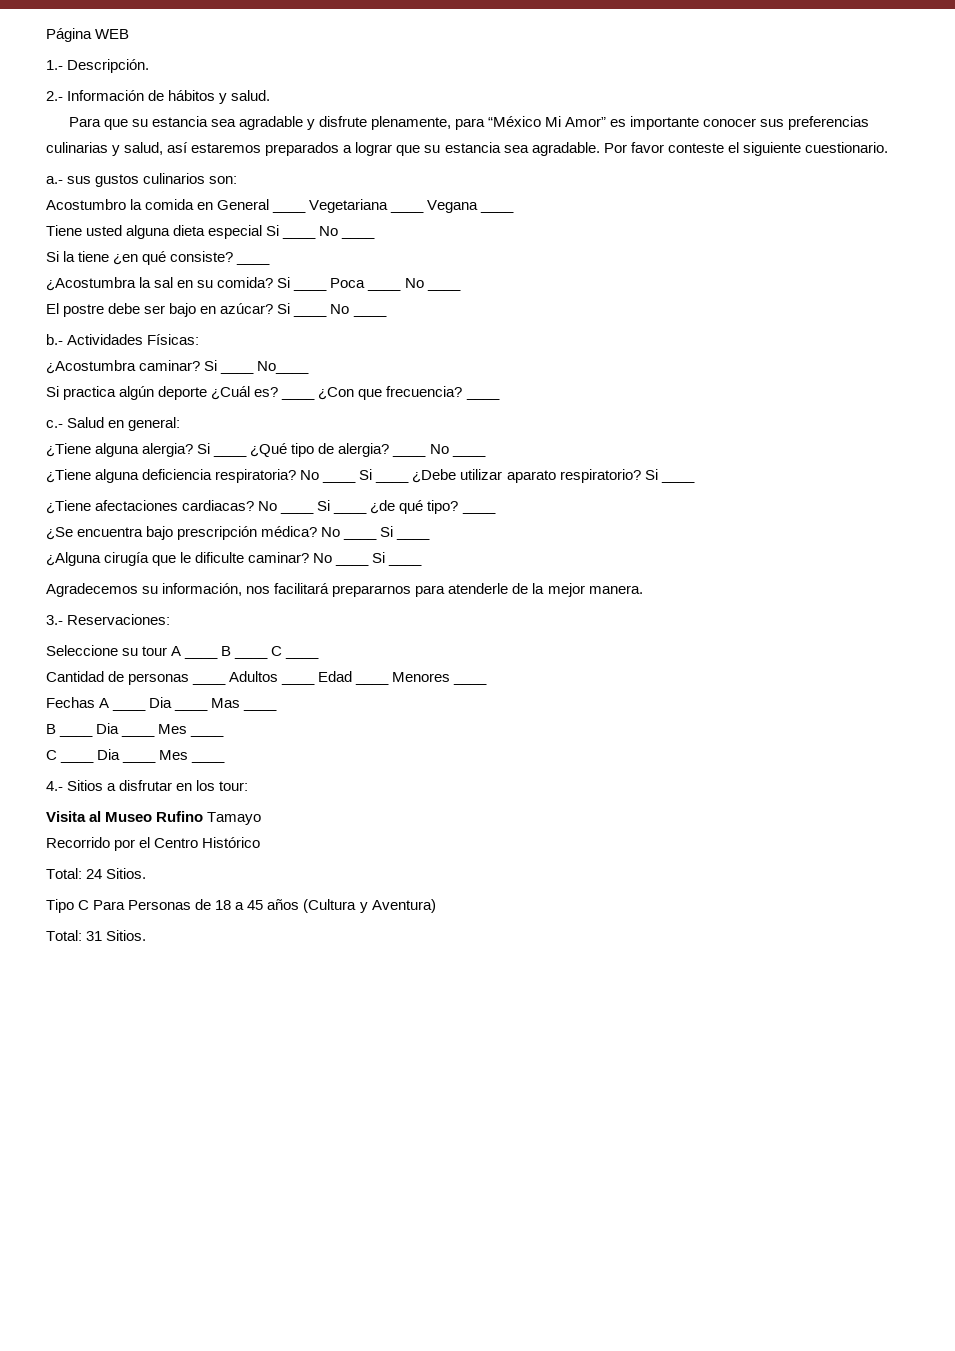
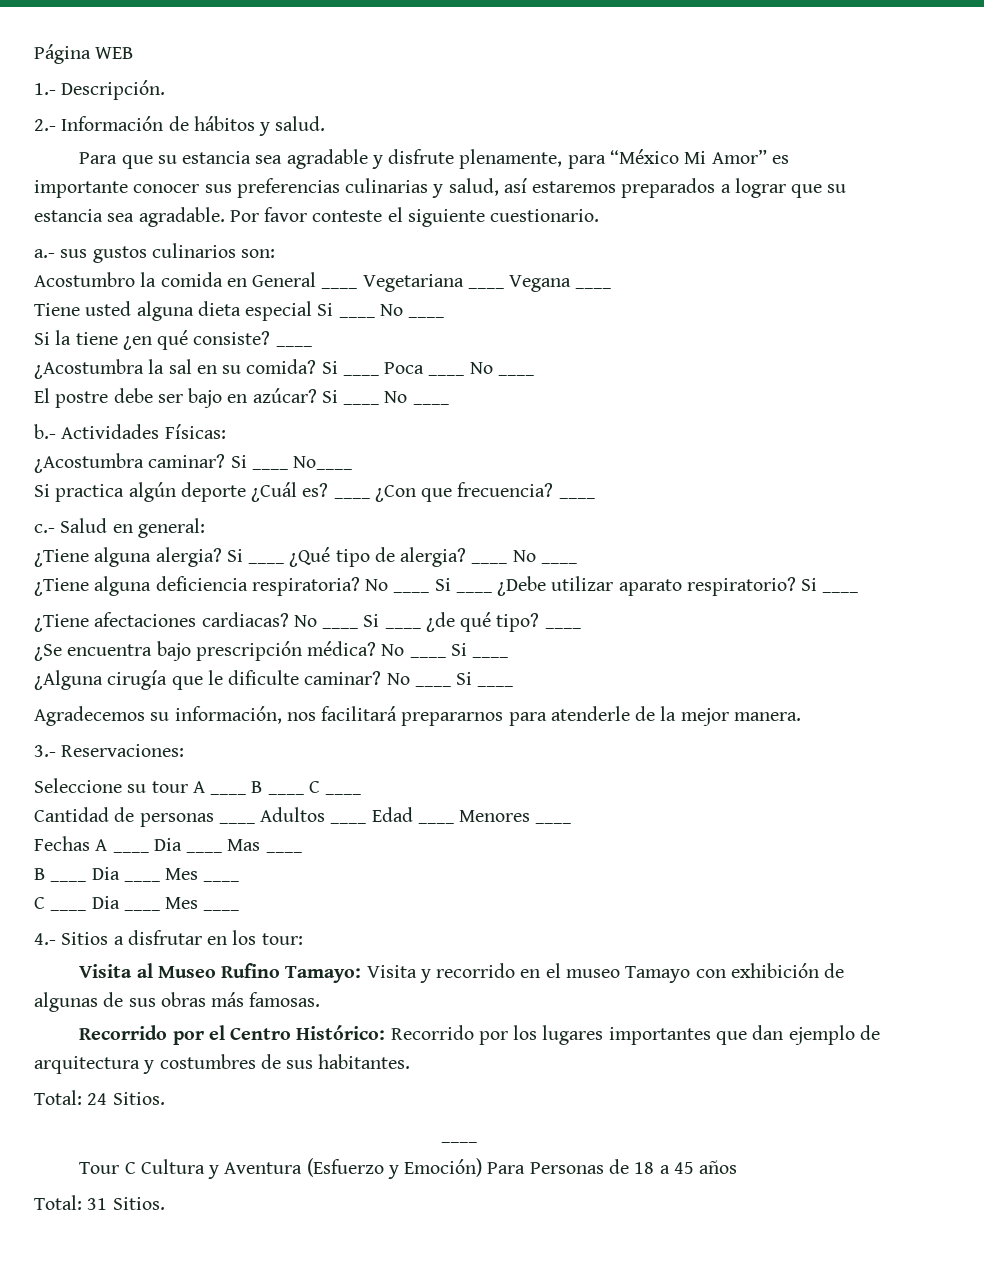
[207,812,262,825] [46,837,261,851] [46,868,147,879] [46,899,90,913] Tamayo // Recorrido por el Centro Histórico // Total: 24 Sitios. // Tipo C -> [285,963,845,983] [34,992,321,1012] [79,1025,880,1045] [34,1054,411,1074] [34,1090,165,1105] [441,1141,477,1143] [79,1158,483,1179] Tamayo: Visita y recorrido en el museo Tamayo con exhibición de algunas de sus obras más famosas. // Recorrido por el Centro Histórico: Recorrido por los lugares importantes que dan ejemplo de arquitectura y costumbres de sus habitantes. // Total: 24 Sitios. // ____ // Tour C Cultura y Aventura (Esfuerzo y Emoción)
[303,899,436,913] (Cultura y Aventura) -> (738, 1167) none

